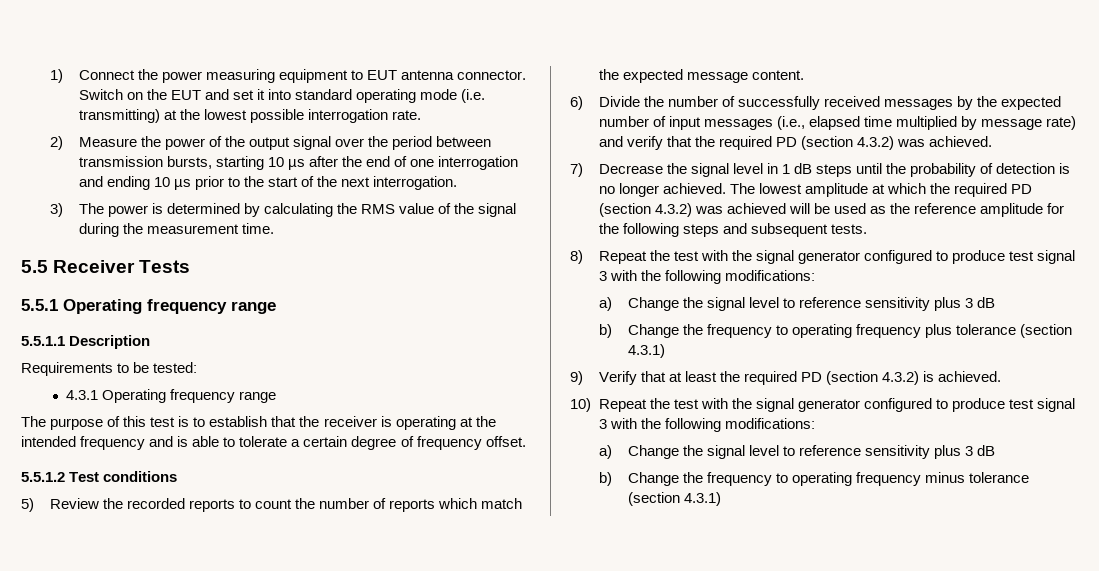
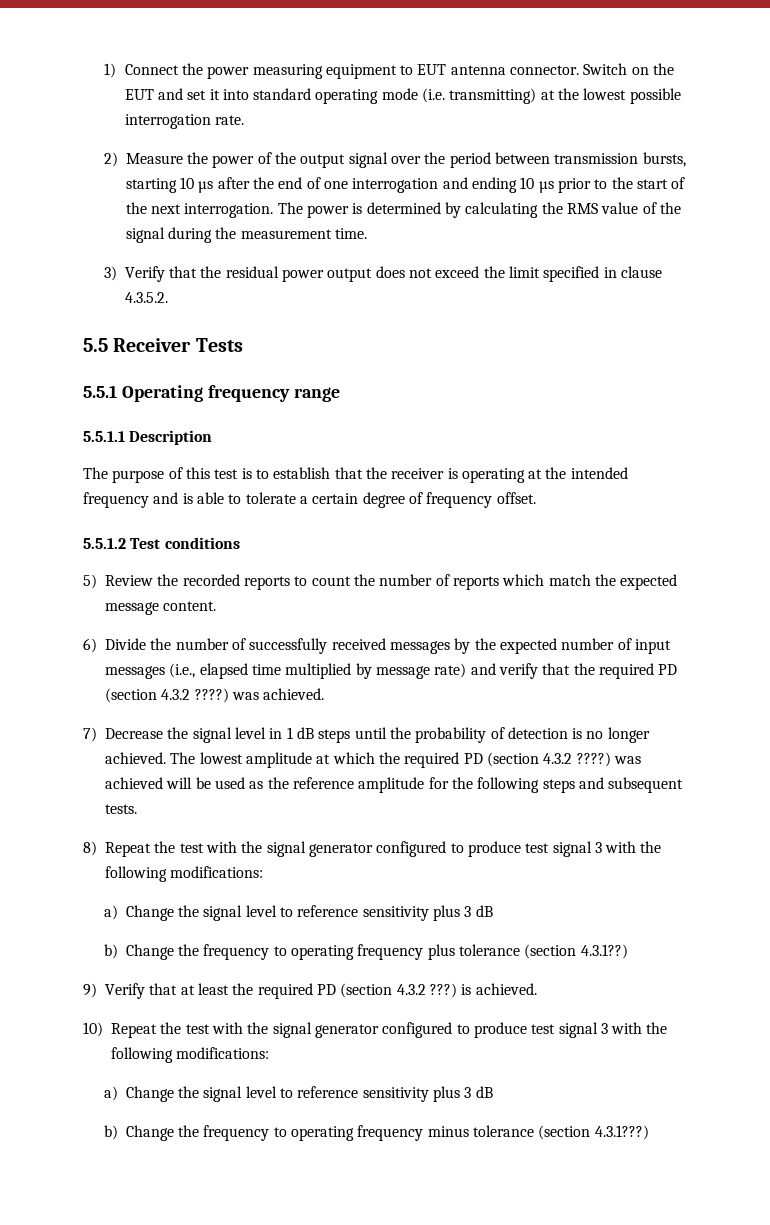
[49,203,63,217] // 3) -> (274, 210) none
(274, 228) none -> [103,266,662,282] [124,292,168,303] // 3) Verify that the residual power output does not exceed the limit specified in clause 4.3.5.2.
[21,362,198,376] [66,389,277,403] // Requirements to be tested: // 4.3.1 Operating frequency range -> (213, 437) none
[857,136,895,150] 4.3.2) -> [161,688,229,703] 4.3.2 ????)
[654,203,692,217] 4.3.2) -> [543,752,611,767] 4.3.2 ????)
[627,344,665,358] 4.3.1) -> [580,944,628,959] 4.3.1??)
[882,371,920,385] 4.3.2) -> [396,983,457,998] 4.3.2 ???)
[683,492,721,506] 4.3.1) -> [594,1125,649,1140] 4.3.1???)

